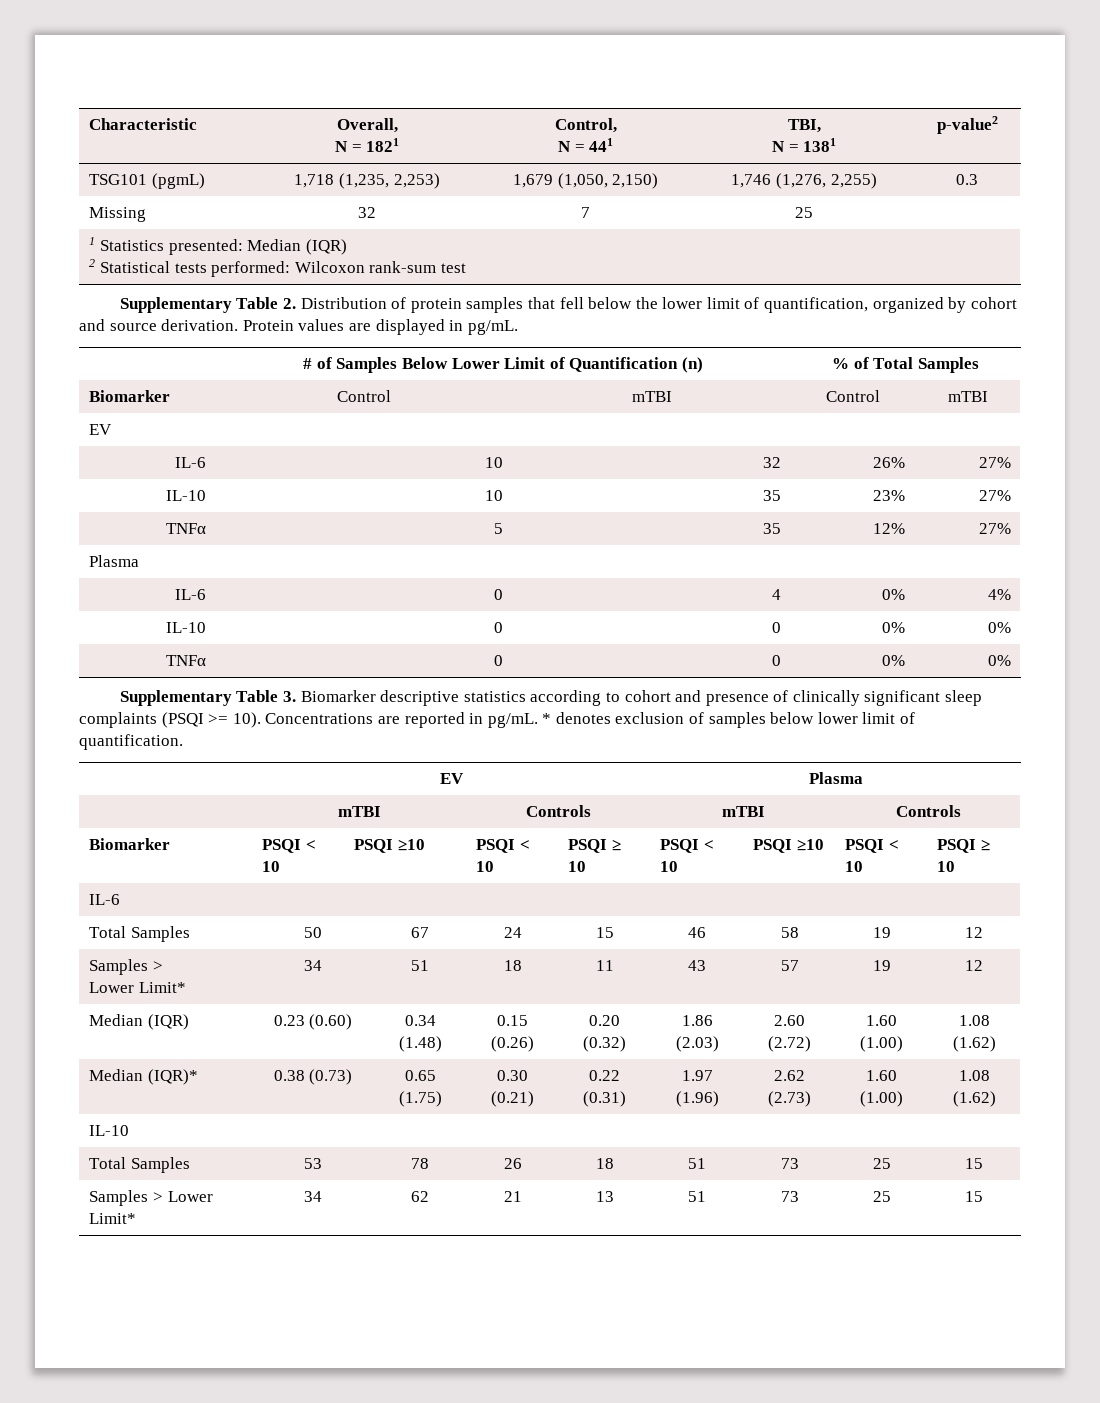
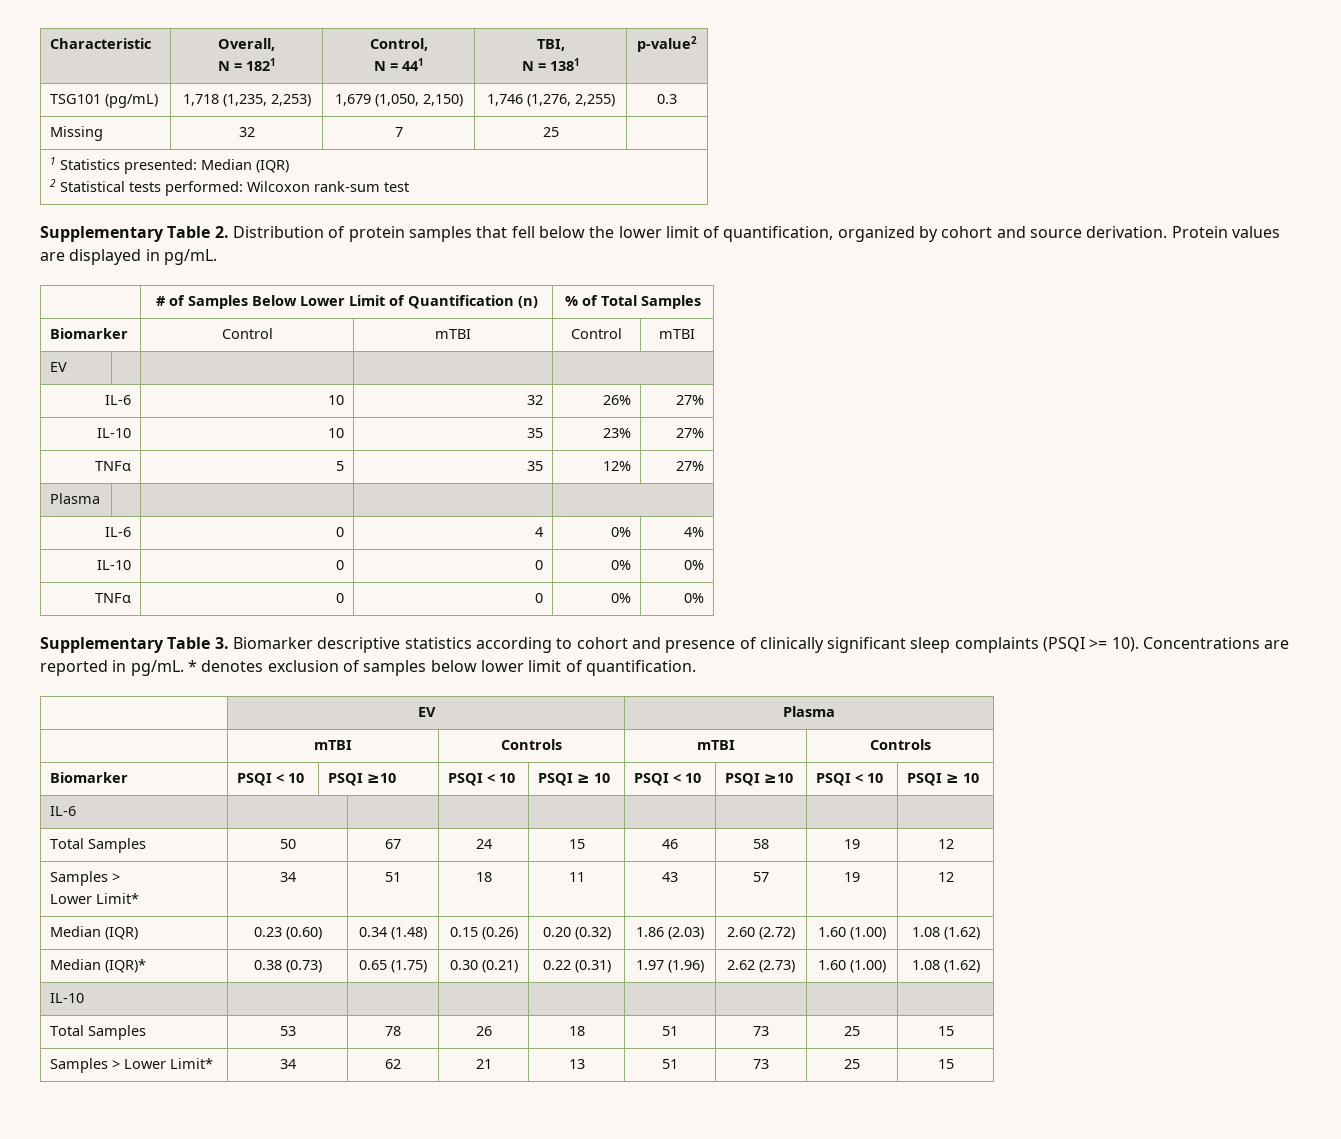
[152,173,206,189] (pgmL) -> [105,94,159,108] (pg/mL)

